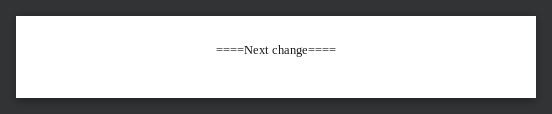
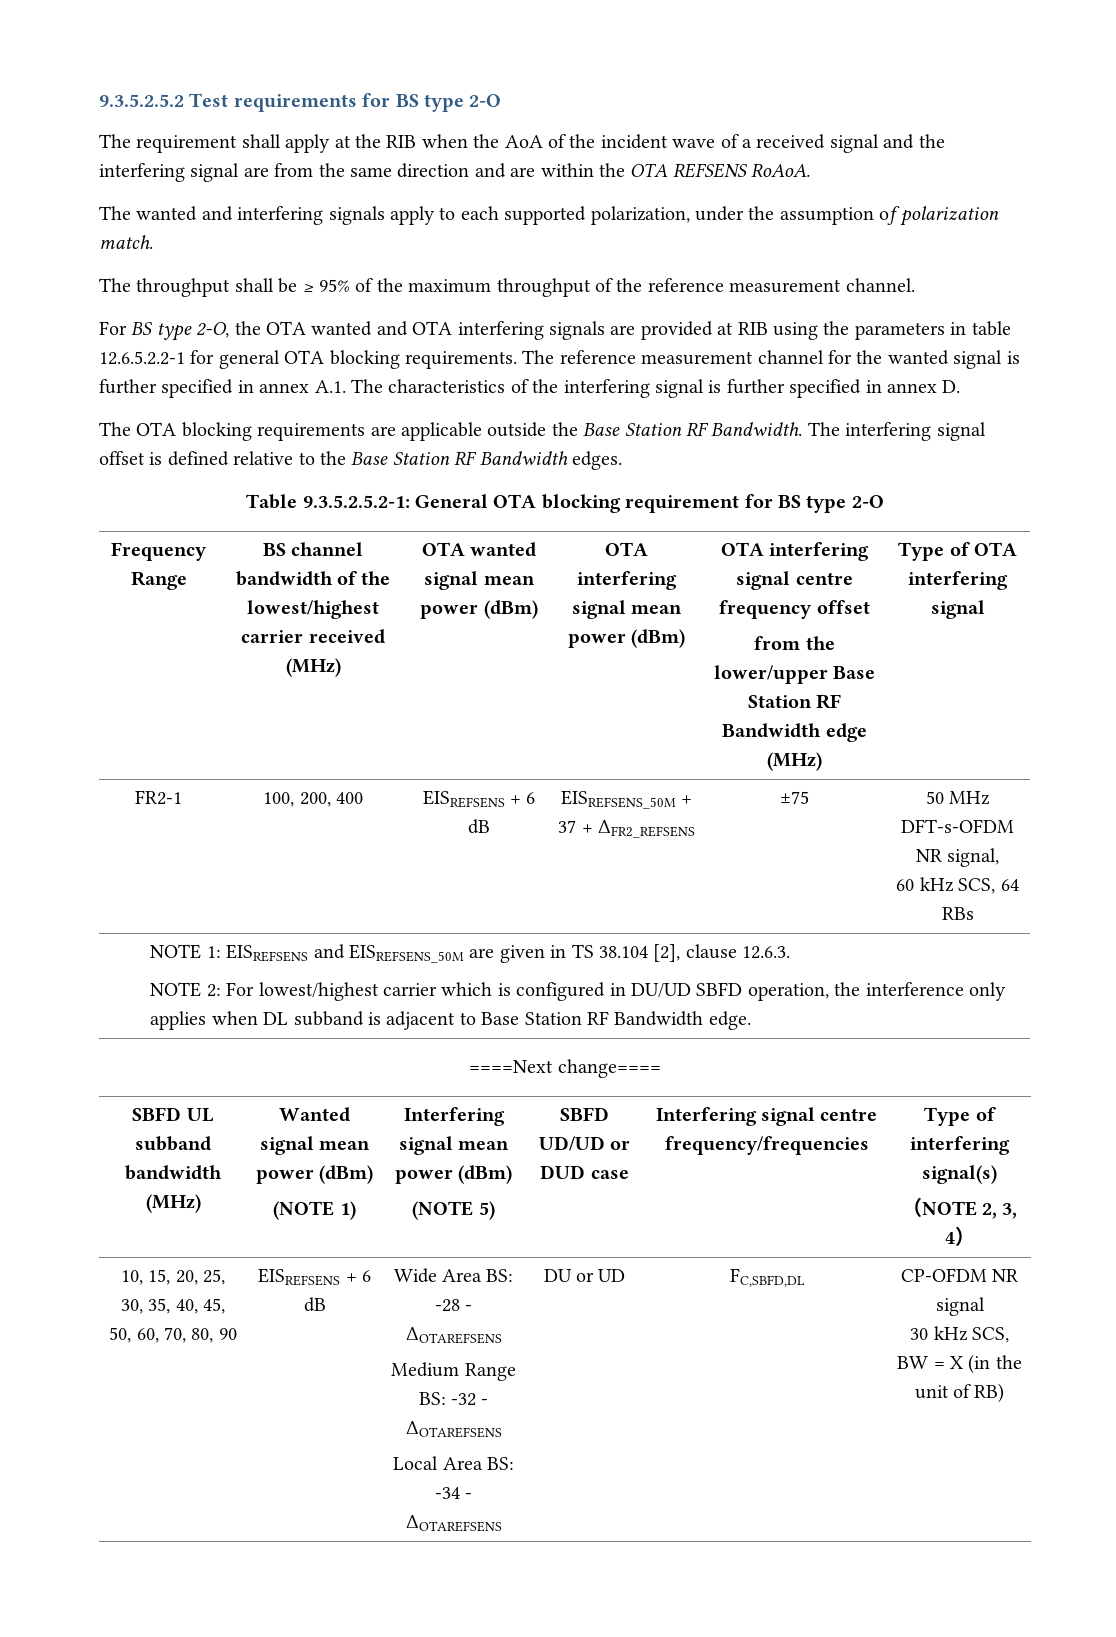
[216,45,336,57] ====Next change==== -> [99,93,502,112] [99,134,945,153] [99,163,811,182] [99,206,999,226] [99,235,153,249] [99,278,915,297] [99,321,1011,341] [99,350,1020,369] [99,379,961,398] [99,422,986,441] [99,451,622,470] [246,494,884,513] [111,542,207,561] [130,571,187,590] [262,542,364,556] [235,571,391,586] [247,600,379,619] [241,629,385,644] [285,658,341,677] [421,542,537,557] [424,571,535,590] [420,600,538,619] [605,542,648,556] [577,571,677,590] [571,600,683,619] [567,629,686,648] [720,542,870,561] [736,571,853,590] [719,600,870,619] [754,636,835,650] [713,665,876,684] [747,694,842,709] [722,723,867,742] [767,752,822,771] [898,542,1017,561] [908,571,1008,590] [930,600,985,619] [135,790,182,805] [263,792,363,807] [422,790,536,808] [468,819,490,834] [560,790,693,809] [558,820,695,838] [780,791,809,804] [925,791,991,805] [901,819,1014,833] [915,848,1000,867] [896,877,1019,894] [941,907,974,920] [150,944,791,963] [150,982,1007,1001] [150,1011,751,1030] [469,1059,661,1078] [132,1107,214,1122] [135,1136,211,1151] [125,1165,222,1180] [145,1194,201,1213] [279,1107,350,1122] [259,1136,371,1155] [255,1165,374,1184] [273,1201,356,1220] [403,1107,505,1126] [398,1136,510,1155] [394,1165,513,1184] [412,1201,495,1220] [560,1107,609,1121] [538,1136,631,1151] [540,1165,629,1179] [655,1107,878,1126] [664,1136,869,1155] [924,1107,996,1126] [910,1136,1010,1155] [922,1165,997,1184] [901,1197,1018,1219] [944,1226,975,1246] [120,1269,226,1285] [120,1298,226,1314] [109,1327,237,1343] [258,1268,371,1286] [303,1297,326,1312] [393,1268,514,1283] [434,1299,473,1312] [405,1327,502,1344] [391,1362,516,1381] [418,1392,489,1406] [405,1421,502,1438] [393,1456,514,1470] [434,1487,473,1499] [405,1515,502,1532] [543,1269,626,1282] [729,1268,805,1287] [900,1268,1019,1282] [935,1297,985,1316] [910,1326,1009,1343] [897,1354,1022,1374] [914,1383,1005,1403] 9.3.5.2.5.2 Test requirements for BS type 2-O // The requirement shall apply at the RIB when the AoA of the incident wave of a received signal and the interfering signal are from the same direction and are within the OTA REFSENS RoAoA. // The wanted and interfering signals apply to each supported polarization, under the assumption of polarization match. // The throughput shall be ≥ 95% of the maximum throughput of the reference measurement channel. // For BS type 2-O, the OTA wanted and OTA interfering signals are provided at RIB using the parameters in table 12.6.5.2.2-1 for general OTA blocking requirements. The reference measurement channel for the wanted signal is further specified in annex A.1. The characteristics of the interfering signal is further specified in annex D. // The OTA blocking requirements are applicable outside the Base Station RF Bandwidth. The interfering signal offset is defined relative to the Base Station RF Bandwidth edges. // Table 9.3.5.2.5.2-1: General OTA blocking requirement for BS type 2-O // Frequency Range | BS channel bandwidth of the lowest/highest carrier received (MHz) | OTA wanted signal mean power (dBm) | OTA interfering signal mean power (dBm) | OTA interfering signal centre frequency offset // from the lower/upper Base Station RF Bandwidth edge (MHz) | Type of OTA interfering signal // FR2-1 | 100, 200, 400 | EISREFSENS + 6 dB | EISREFSENS_50M + 37 + ΔFR2_REFSENS | ±75 | 50 MHz DFT-s-OFDM NR signal, // 60 kHz SCS, 64 RBs // NOTE 1: EISREFSENS and EISREFSENS_50M are given in TS 38.104 [2], clause 12.6.3. // NOTE 2: For lowest/highest carrier which is configured in DU/UD SBFD operation, the interference only applies when DL subband is adjacent to Base Station RF Bandwidth edge. // ====Next change==== // SBFD UL subband bandwidth (MHz) | Wanted signal mean power (dBm) // (NOTE 1) | Interfering signal mean power (dBm) // (NOTE 5) | SBFD UD/UD or DUD case | Interfering signal centre frequency/frequencies | Type of interfering signal(s) // （NOTE 2, 3, 4） // 10, 15, 20, 25, 30, 35, 40, 45, 50, 60, 70, 80, 90 | EISREFSENS + 6 dB | Wide Area BS: -28 - ΔOTAREFSENS // Medium Range BS: -32 - ΔOTAREFSENS // Local Area BS: -34 - ΔOTAREFSENS | DU or UD | FC,SBFD,DL | CP-OFDM NR signal // 30 kHz SCS, BW = X (in the unit of RB)

